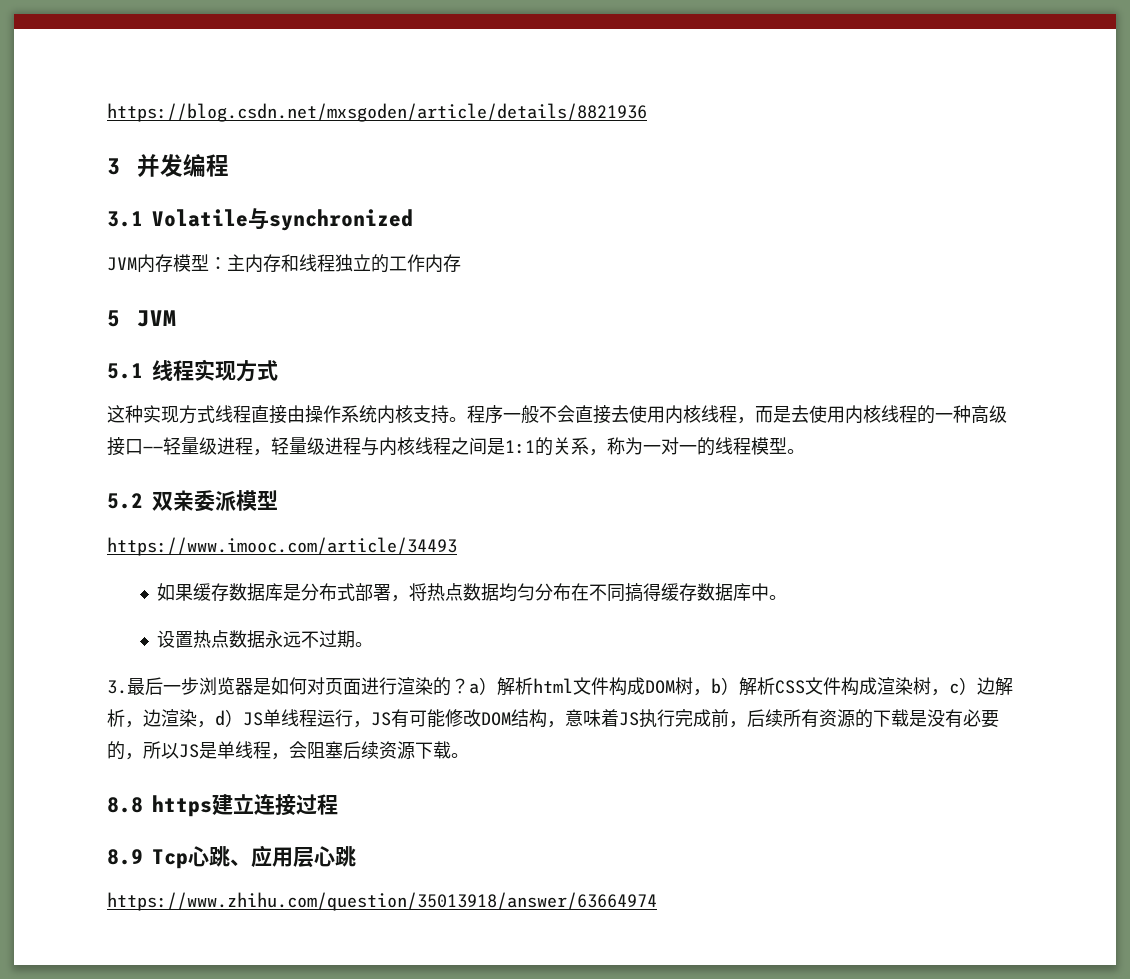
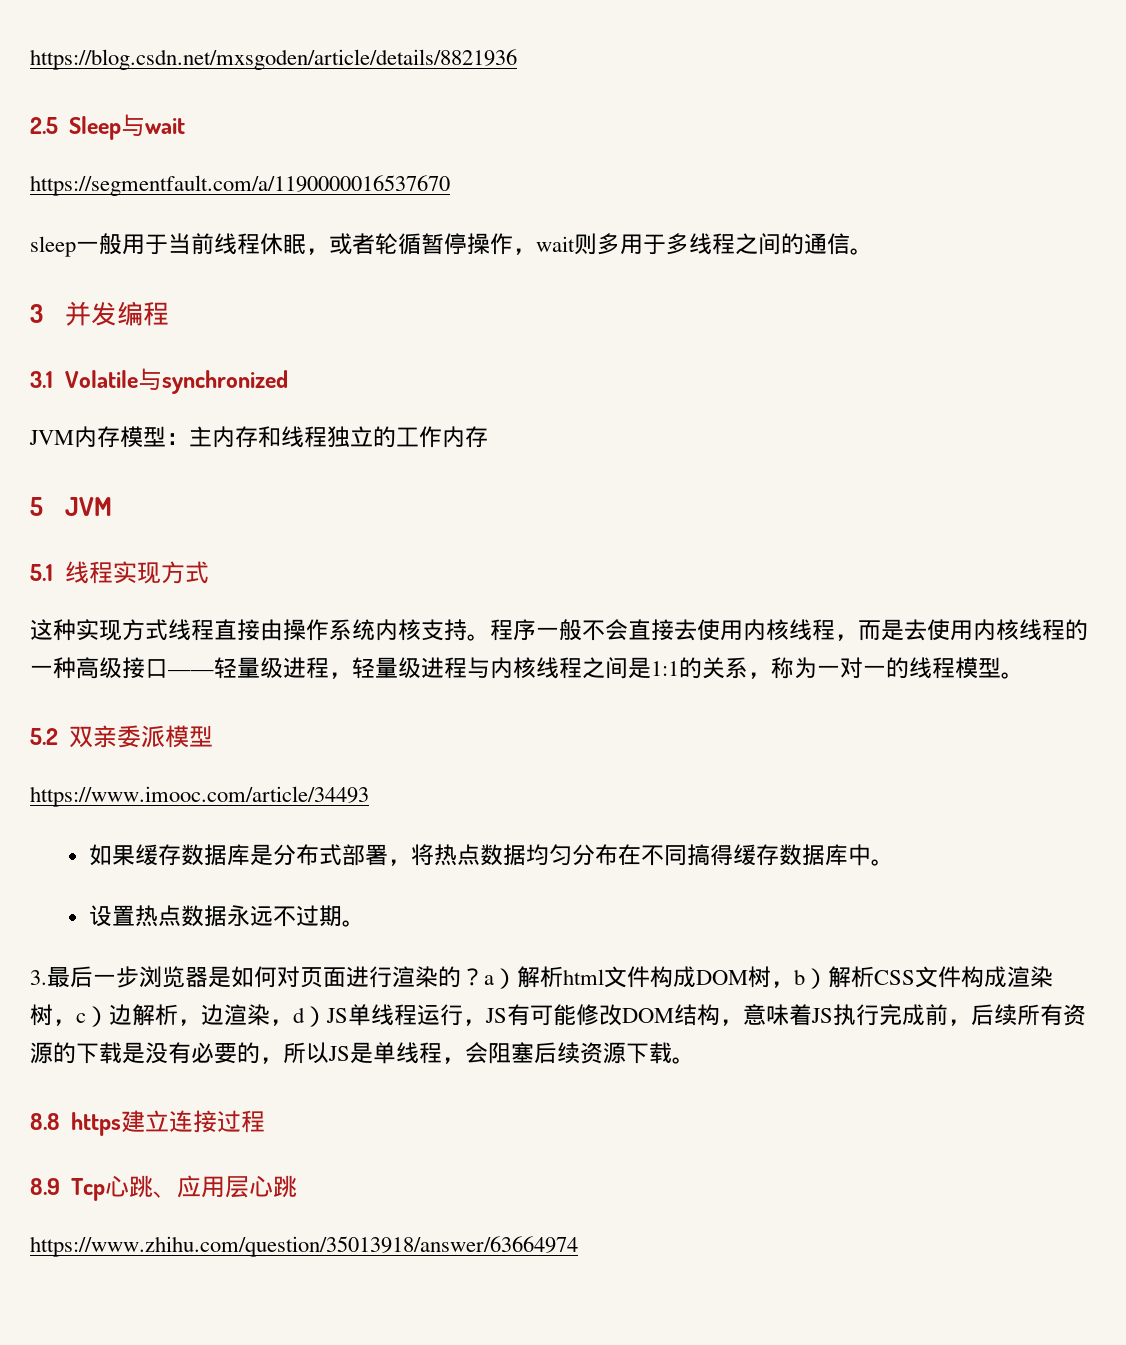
(647, 112) none -> [30,114,186,140] [30,175,450,196] [30,233,873,257] // 2.5 Sleep与wait // https://segmentfault.com/a/1190000016537670 // sleep一般用于当前线程休眠，或者轮循暂停操作，wait则多用于多线程之间的通信。

